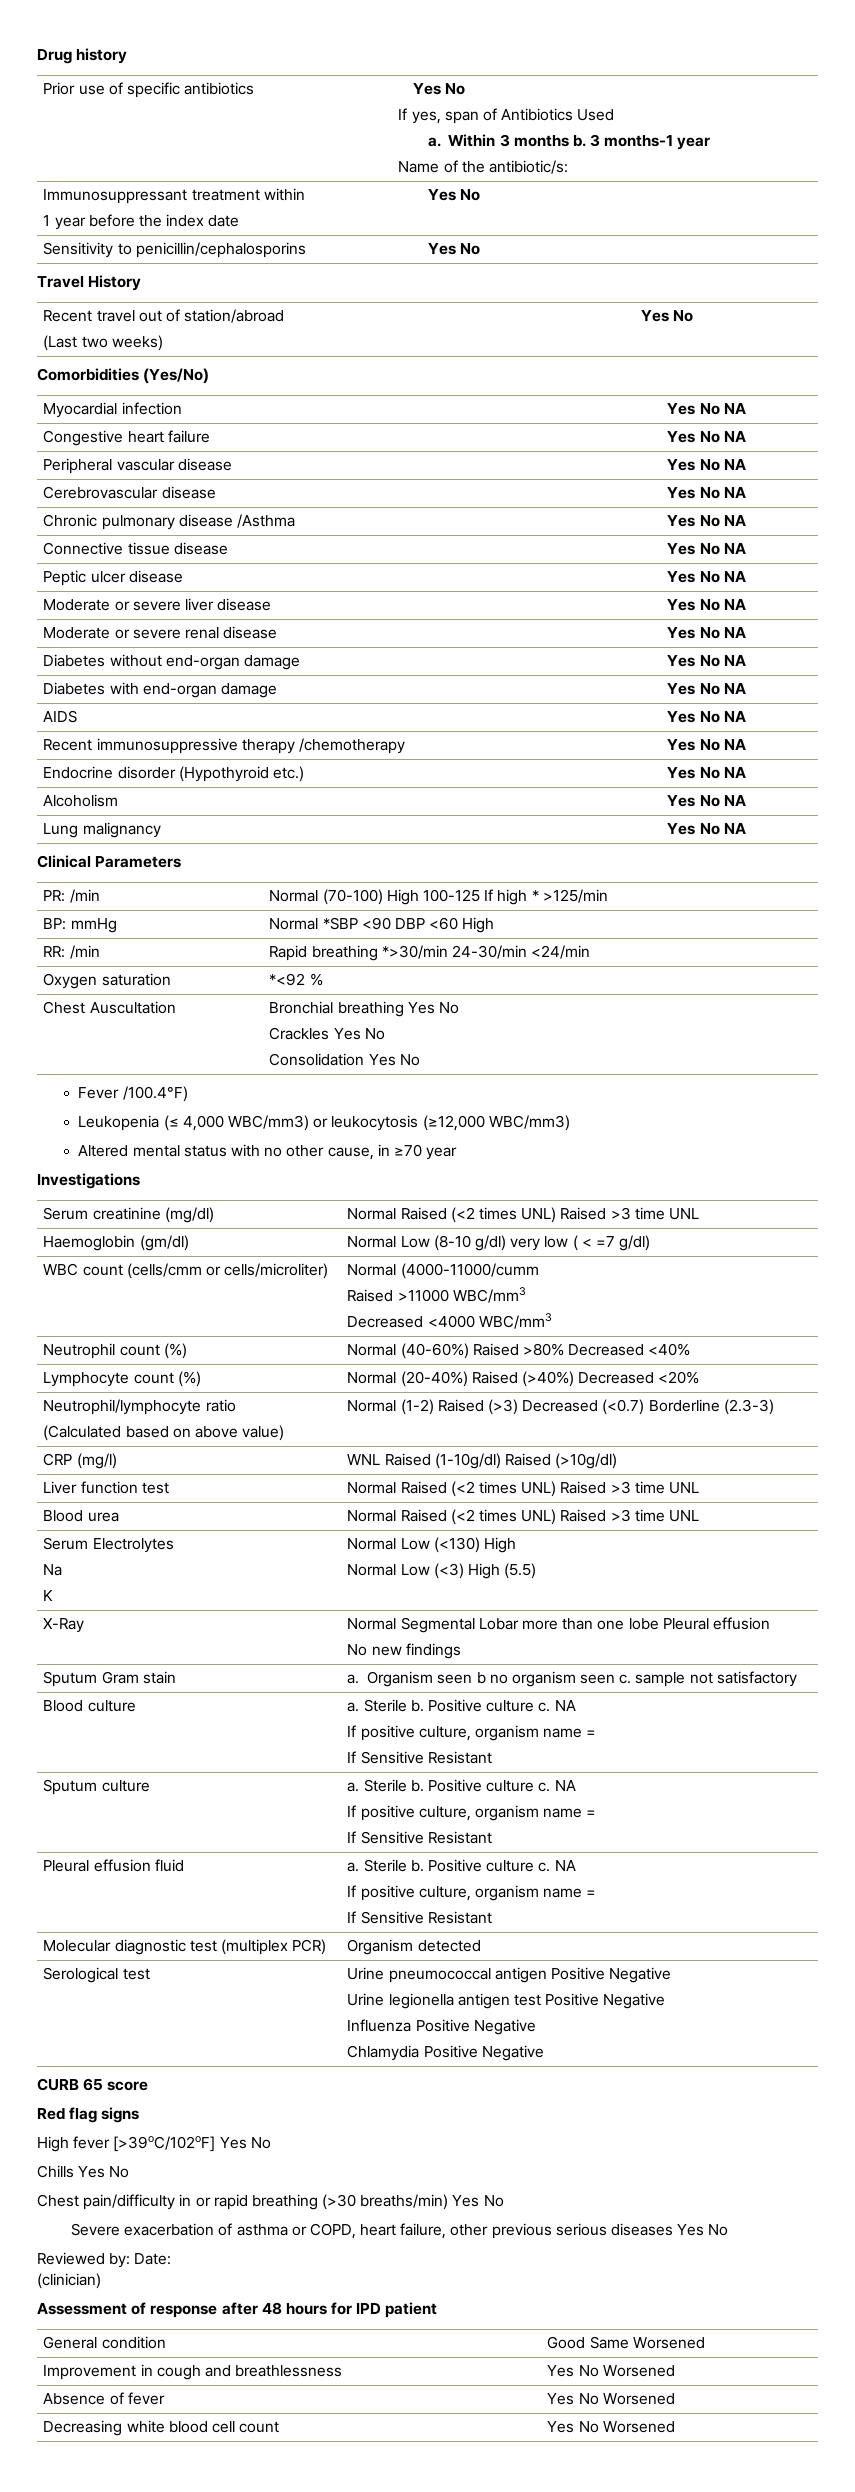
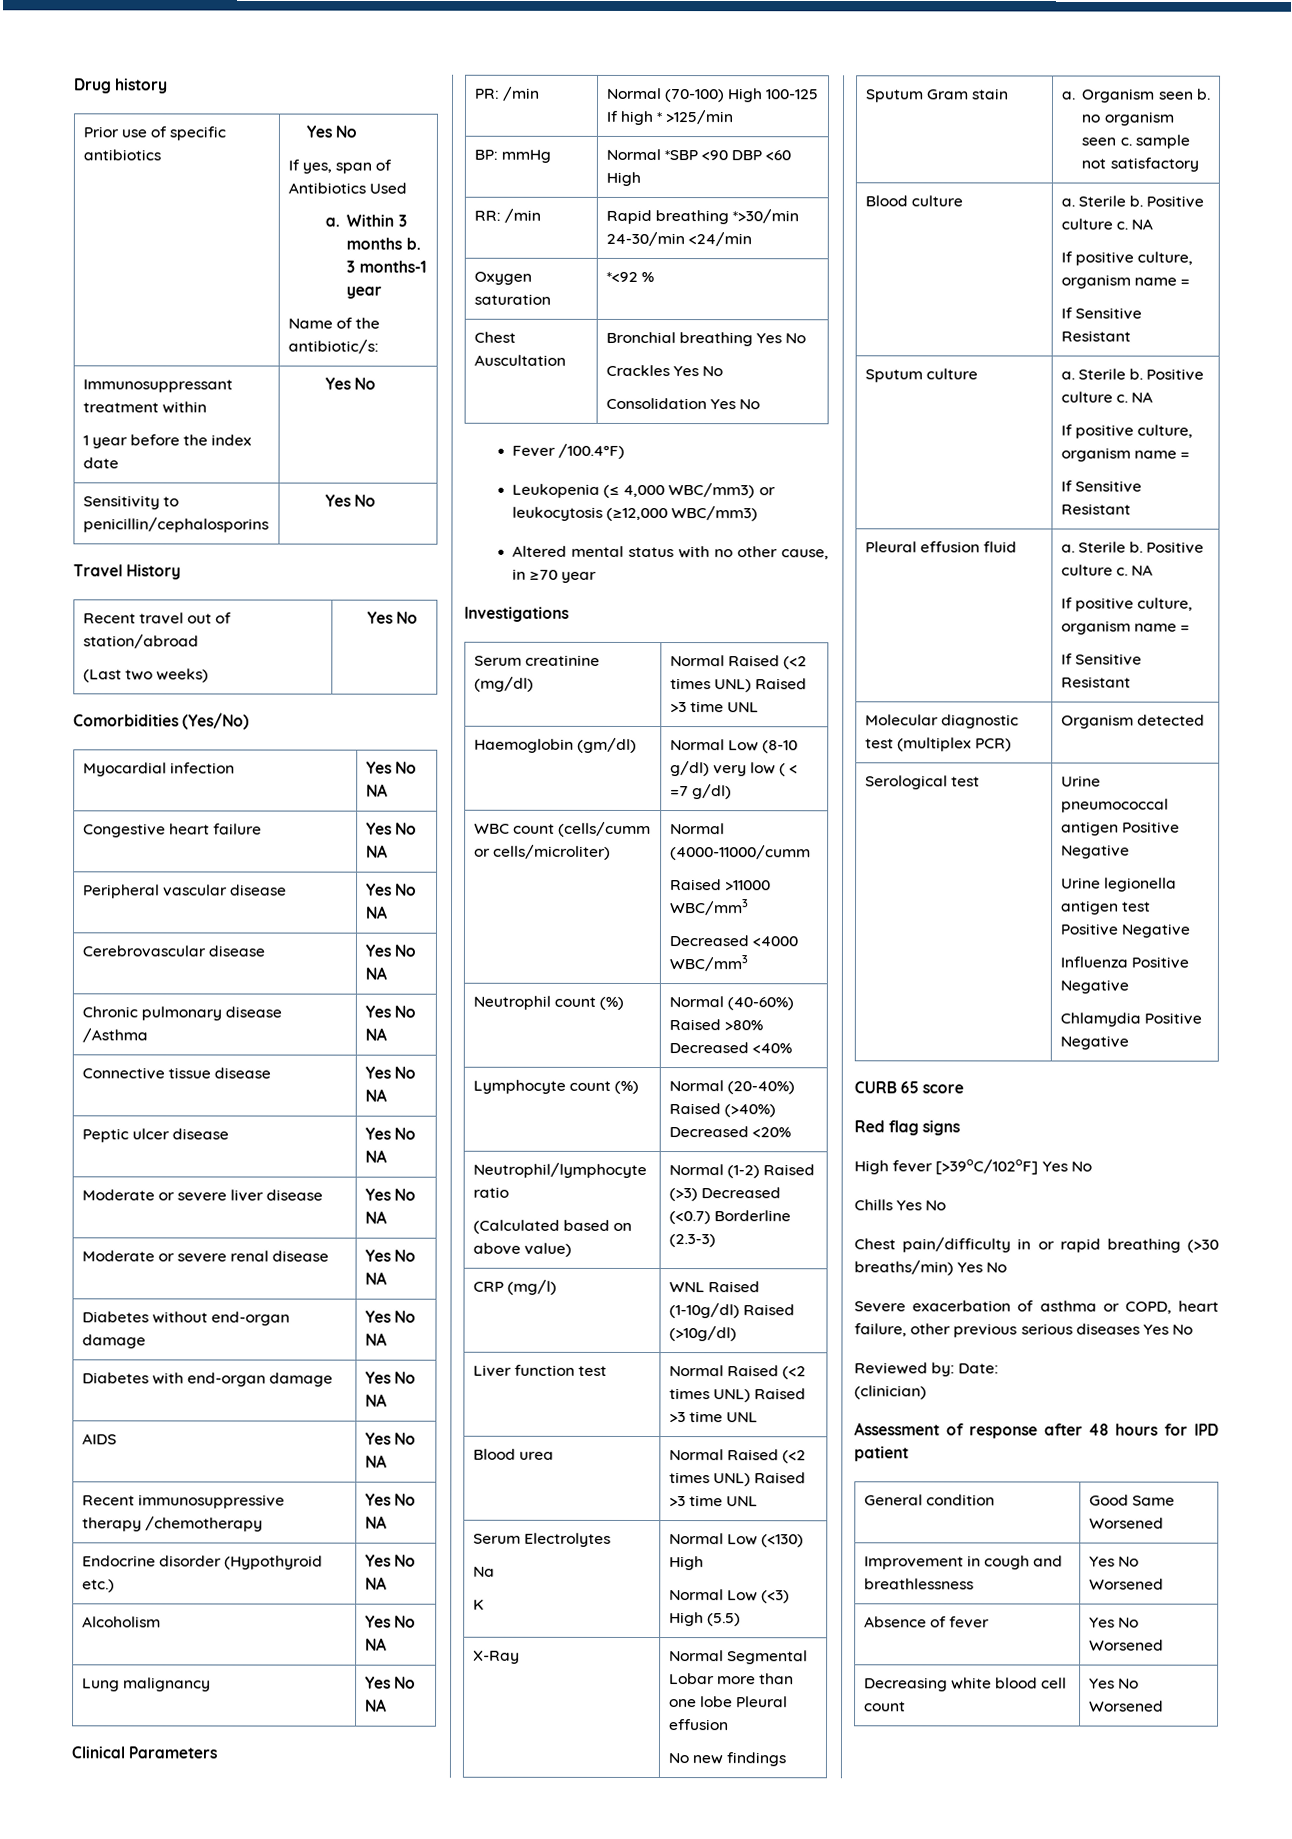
[126,1263,202,1279] (cells/cmm -> [557,821,651,838] (cells/cumm
[476,1672,486,1684] b -> [1196,88,1211,100] b.

